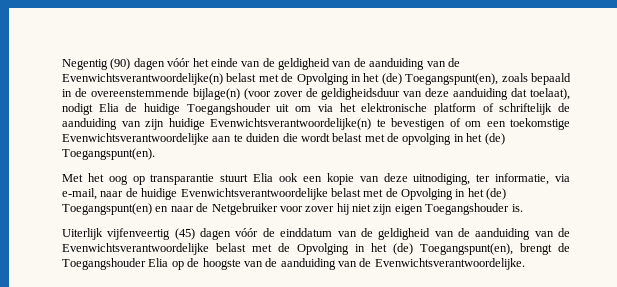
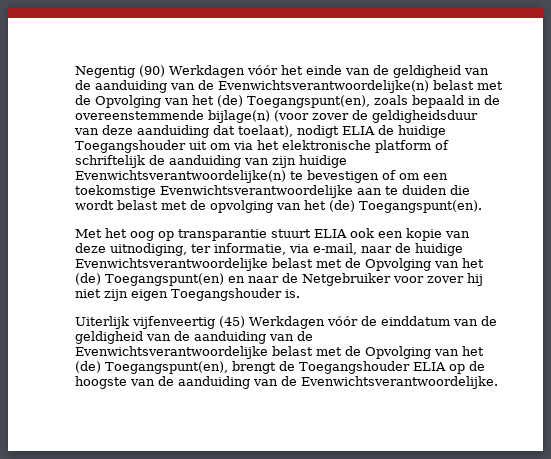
[133,58,165,70] dagen -> [169,65,245,78] Werkdagen
[351,74,361,82] in -> [164,98,189,105] van
[98,103,119,112] Elia -> [342,126,375,135] ELIA
[453,134,464,142] in -> [276,203,301,210] van
[253,173,274,182] Elia -> [314,229,347,238] ELIA
[455,189,466,197] in -> [434,261,459,268] van
[200,228,232,240] dagen -> [249,316,325,329] Werkdagen
[355,244,365,252] in -> [434,349,459,356] van
[148,258,169,267] Elia -> [413,362,446,371] ELIA

